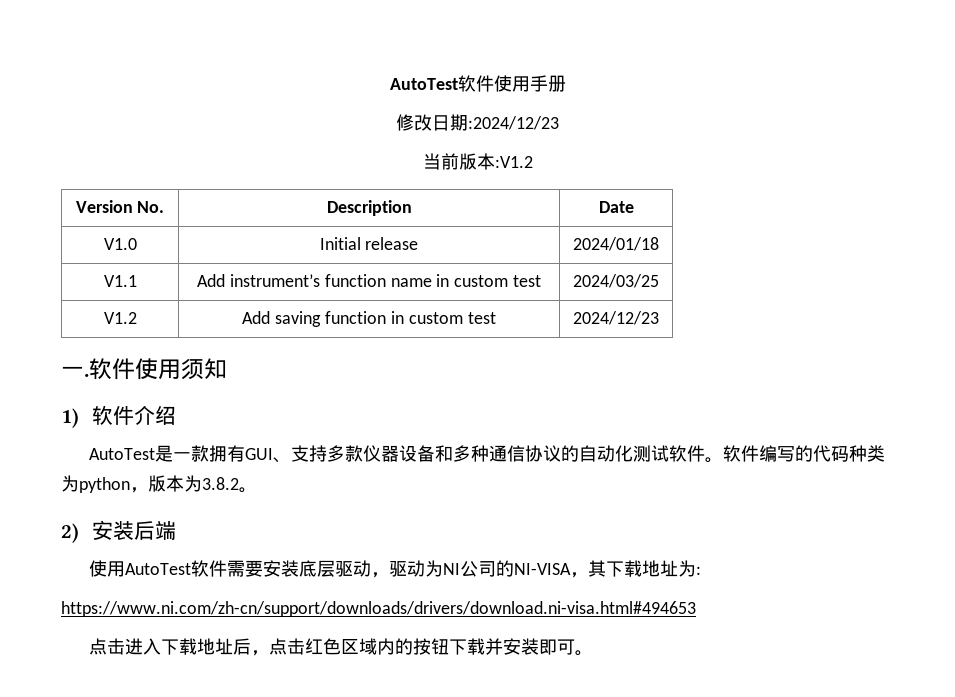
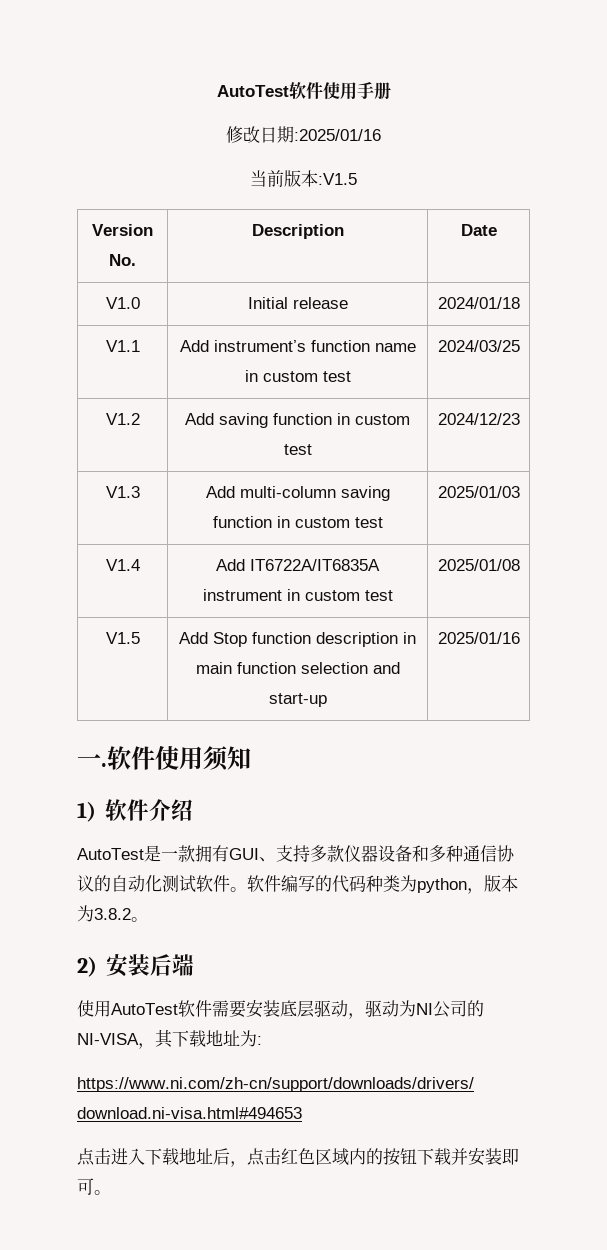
[468,116,559,130] :2024/12/23 -> [294,129,381,141] :2025/01/16
[494,156,533,168] :V1.2 -> [318,173,357,185] :V1.5
(659, 318) none -> [105,486,140,498] [205,486,390,501] [212,516,383,528] [437,486,520,498] [105,559,140,571] [216,559,380,571] [202,589,393,601] [437,559,520,571] [105,632,140,644] [179,632,416,647] [195,662,400,674] [268,693,327,707] [437,632,520,644] // V1.3 | Add multi-column saving function in custom test | 2025/01/03 // V1.4 | Add IT6722A/IT6835A instrument in custom test | 2025/01/08 // V1.5 | Add Stop function description in main function selection and start-up | 2025/01/16

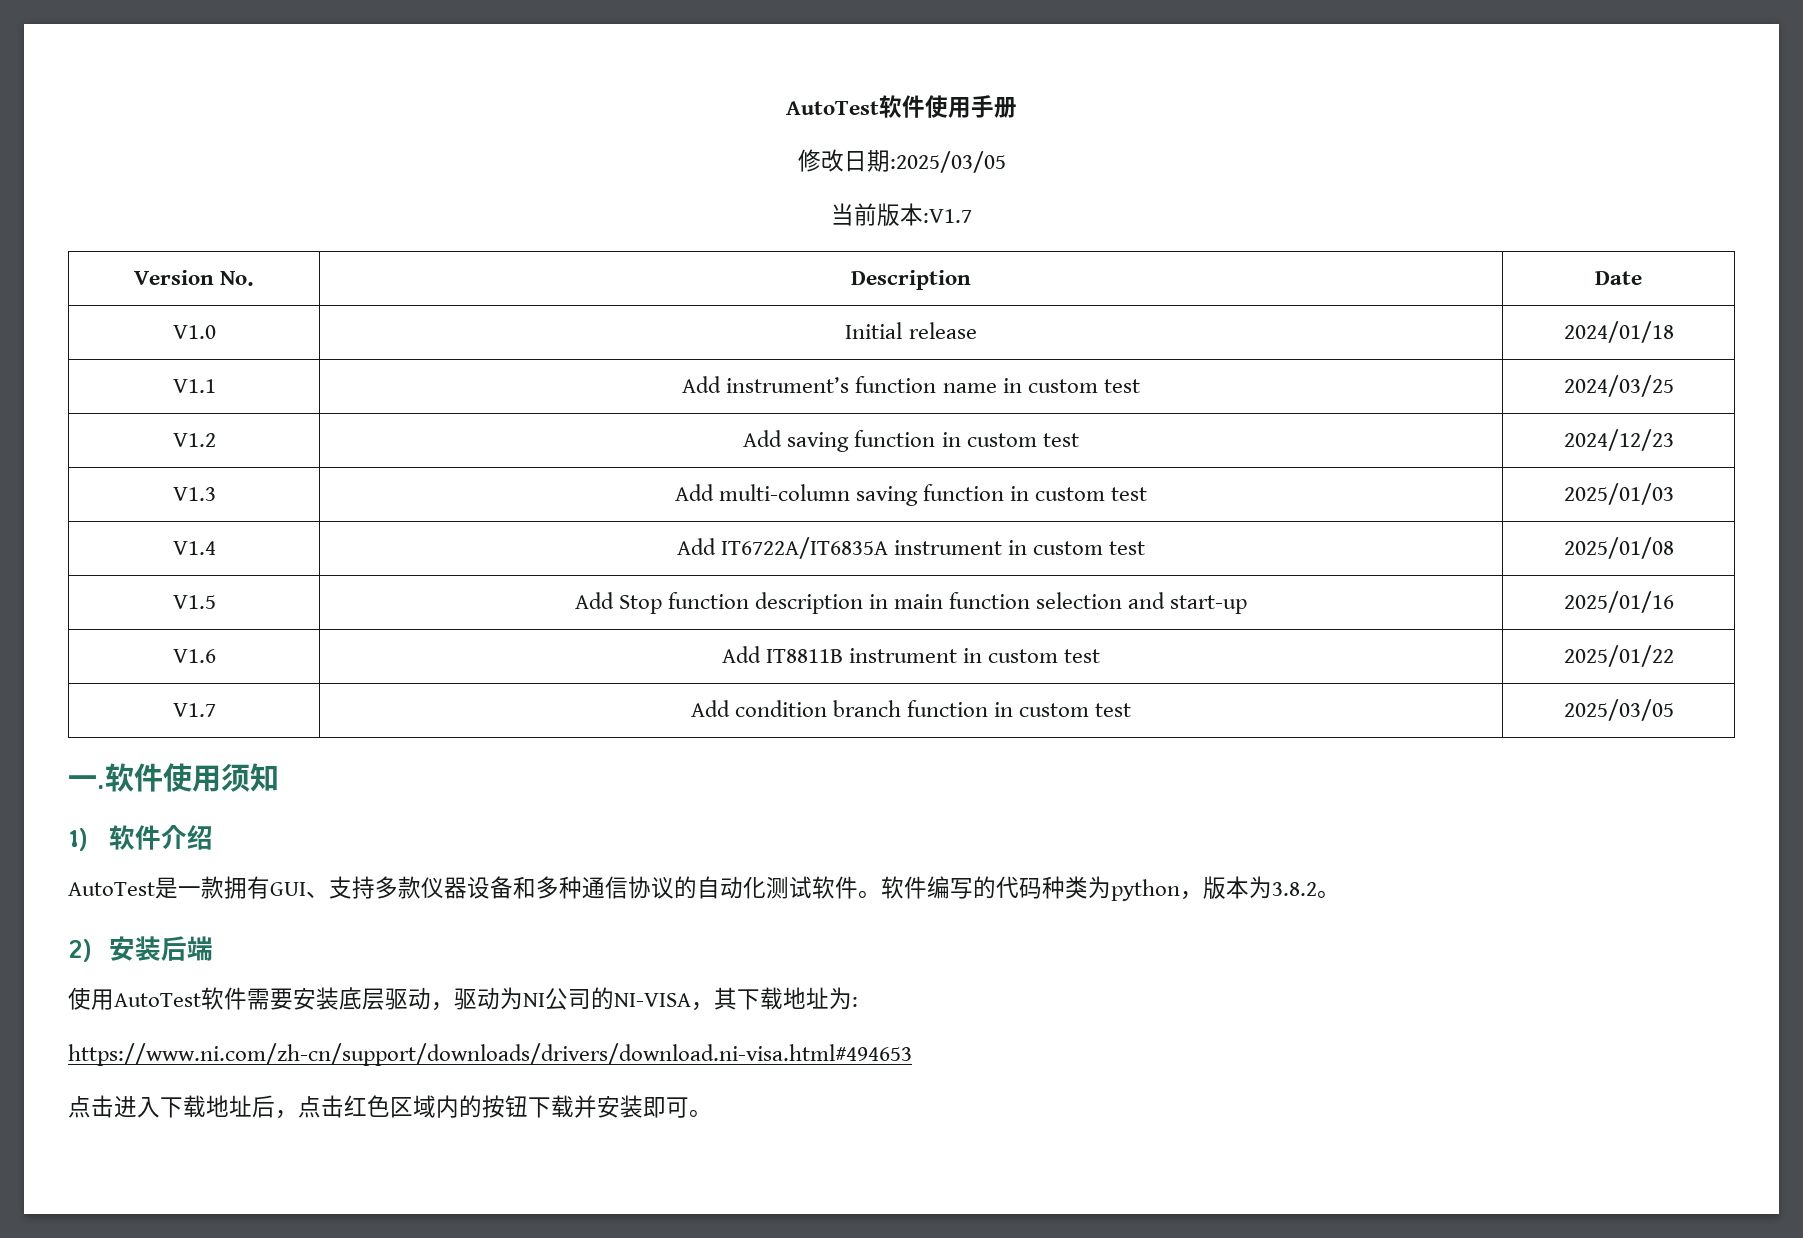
[294,129,381,141] :2025/01/16 -> [889,151,1006,173] :2025/03/05
[318,173,357,185] :V1.5 -> [923,209,972,223] :V1.7
(520, 638) none -> [172,649,216,663] [721,646,1101,663] [1563,645,1674,667] [172,703,216,717] [690,700,1132,717] [1563,699,1674,721] // V1.6 | Add IT8811B instrument in custom test | 2025/01/22 // V1.7 | Add condition branch function in custom test | 2025/03/05

